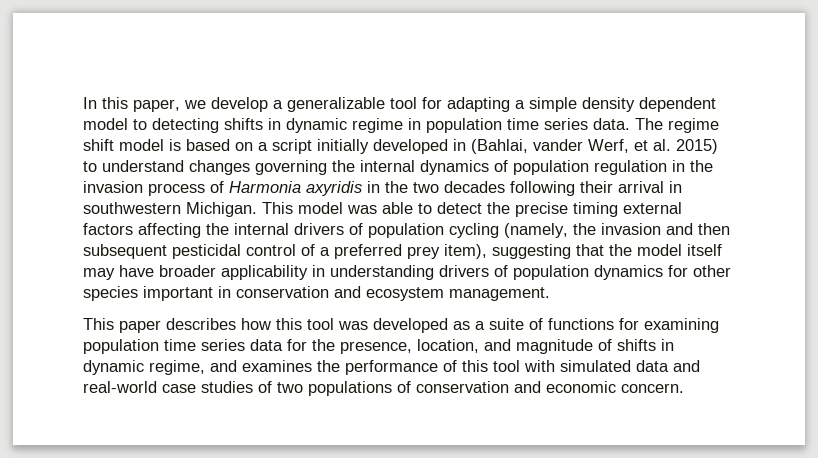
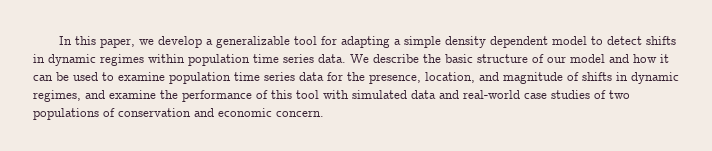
[152,118,421,133] detecting shifts in dynamic regime in -> [606,36,676,45] [33,54,185,66] detect shifts in dynamic regimes within
[635,118,719,133] [83,139,718,154] [83,160,713,175] [83,181,682,196] [83,202,682,217] [83,223,730,238] [83,244,722,259] [83,265,731,280] [83,286,550,301] [83,318,719,333] The regime shift model is based on a script initially developed in (Bahlai, vander Werf, et al. 2015) to understand changes governing the internal dynamics of population regulation in the invasion process of Harmonia axyridis in the two decades following their arrival in southwestern Michigan. This model was able to detect the precise timing external factors affecting the internal drivers of population cycling (namely, the invasion and then subsequent pesticidal control of a preferred prey item), suggesting that the model itself may have broader applicability in understanding drivers of population dynamics for other species important in conservation and ecosystem management. // This paper describes how this tool was developed as a suite of functions for examining -> [350,54,669,63] [33,72,165,81] We describe the basic structure of our model and how it can be used to examine
[149,360,312,375] regime, and examines -> [33,90,156,102] regimes, and examine

